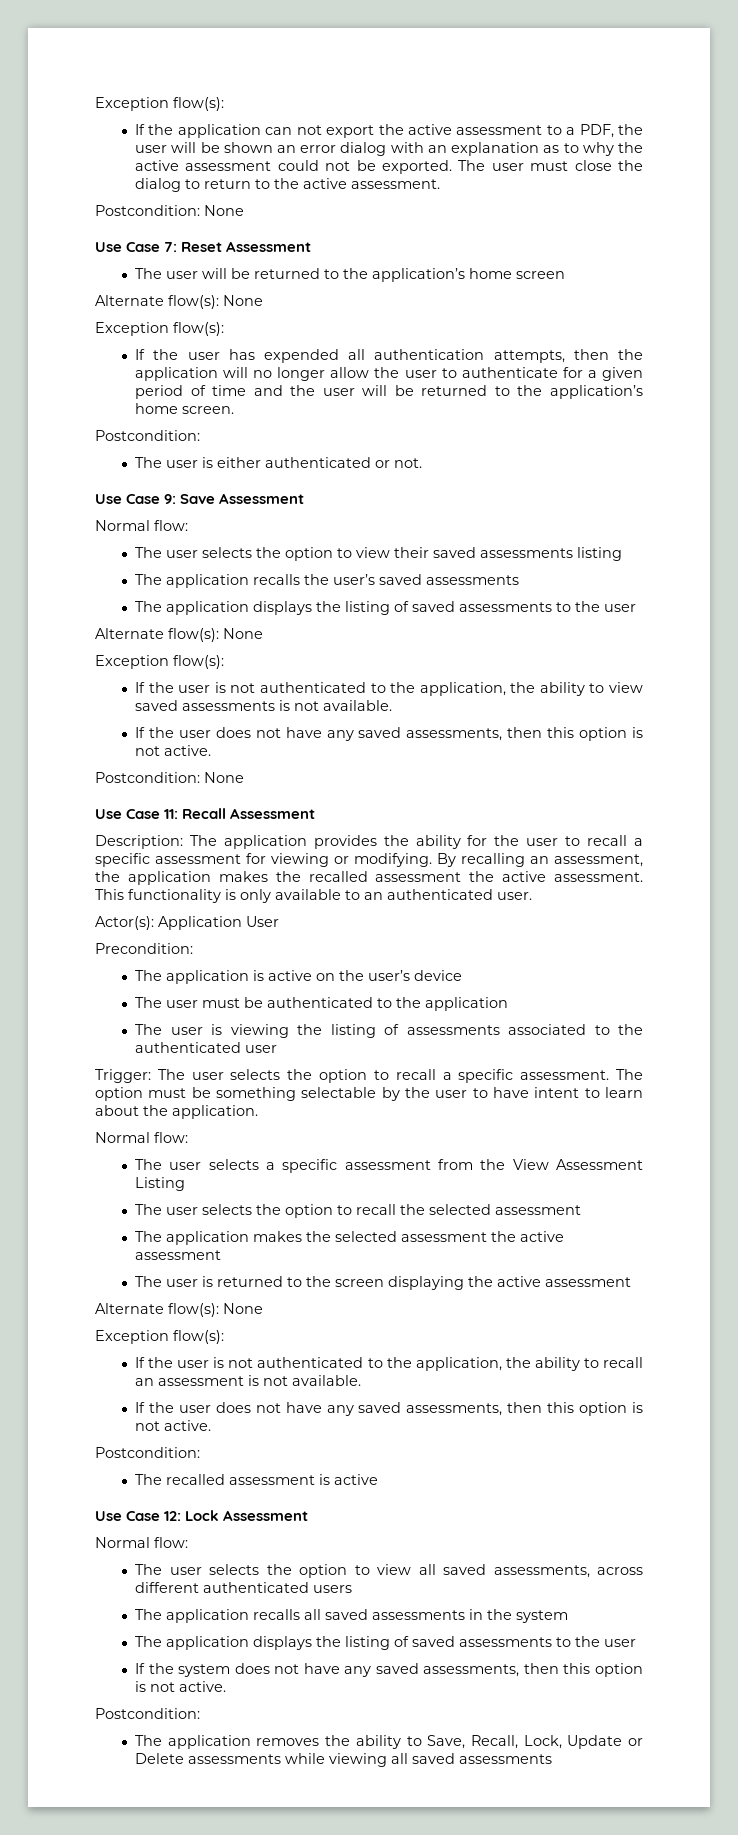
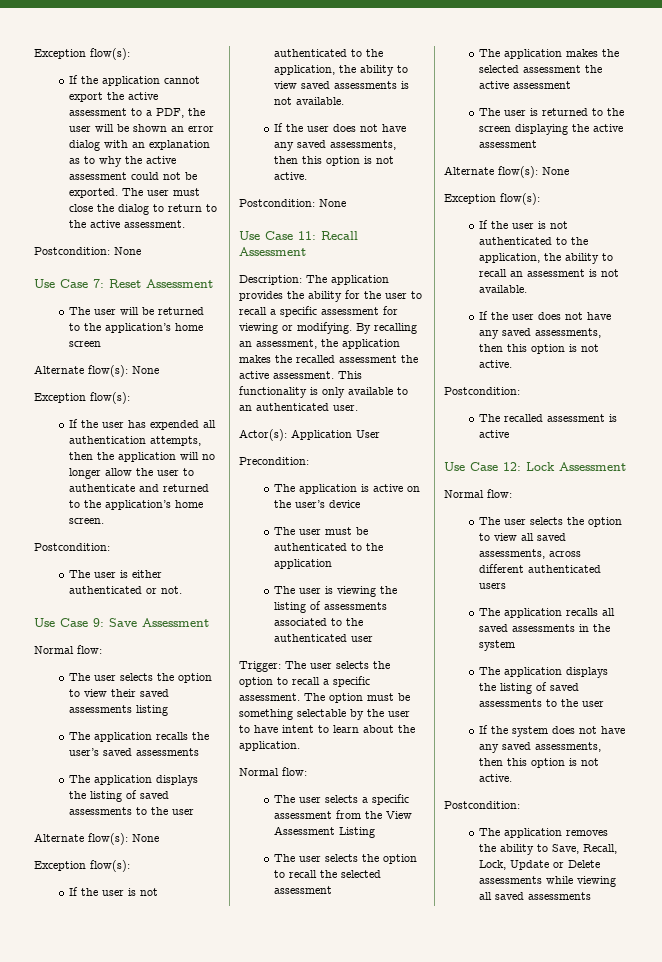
[265,125,322,135] can not -> [164,76,201,84] cannot
[562,367,643,381] [135,385,414,399] for a given period of time and the user will be -> [139,484,160,492] and

